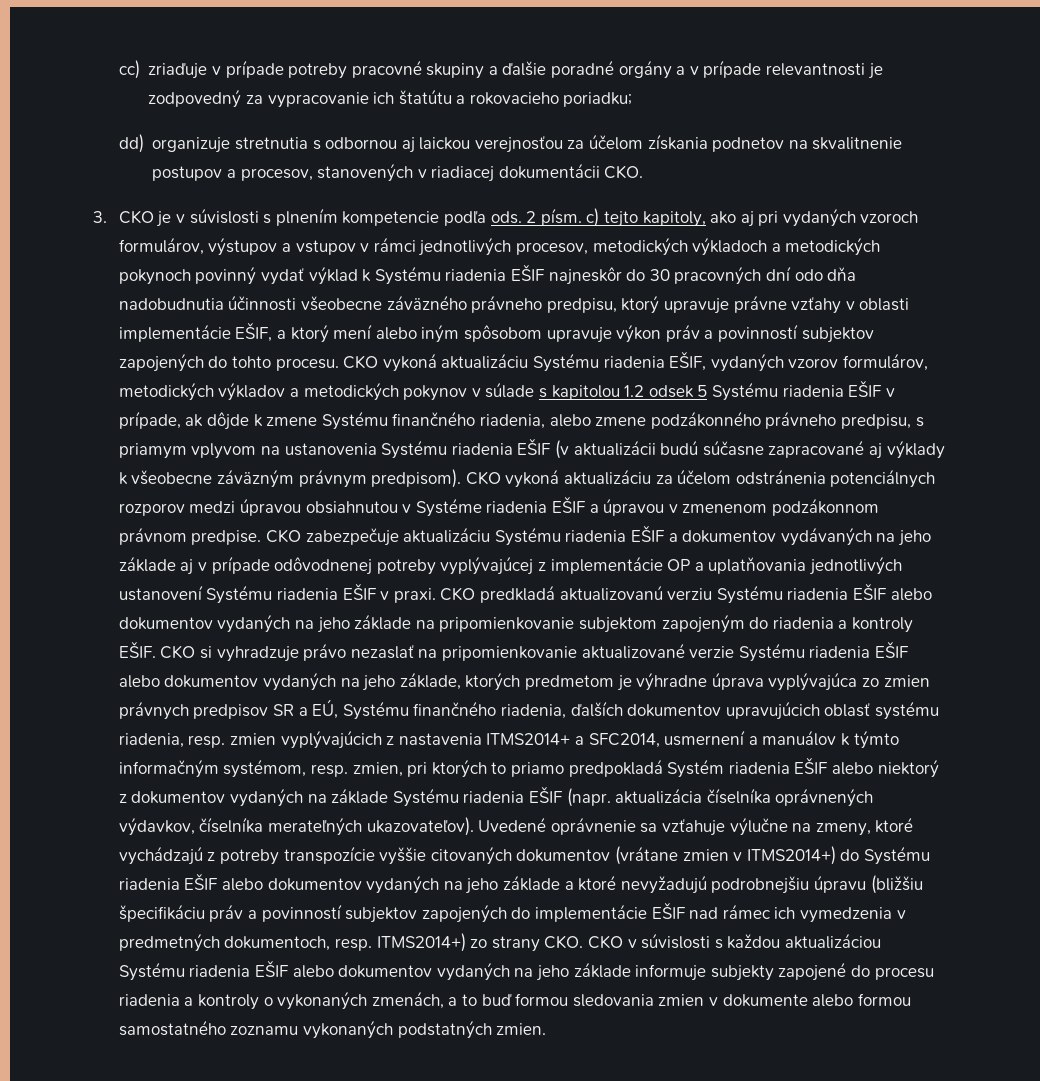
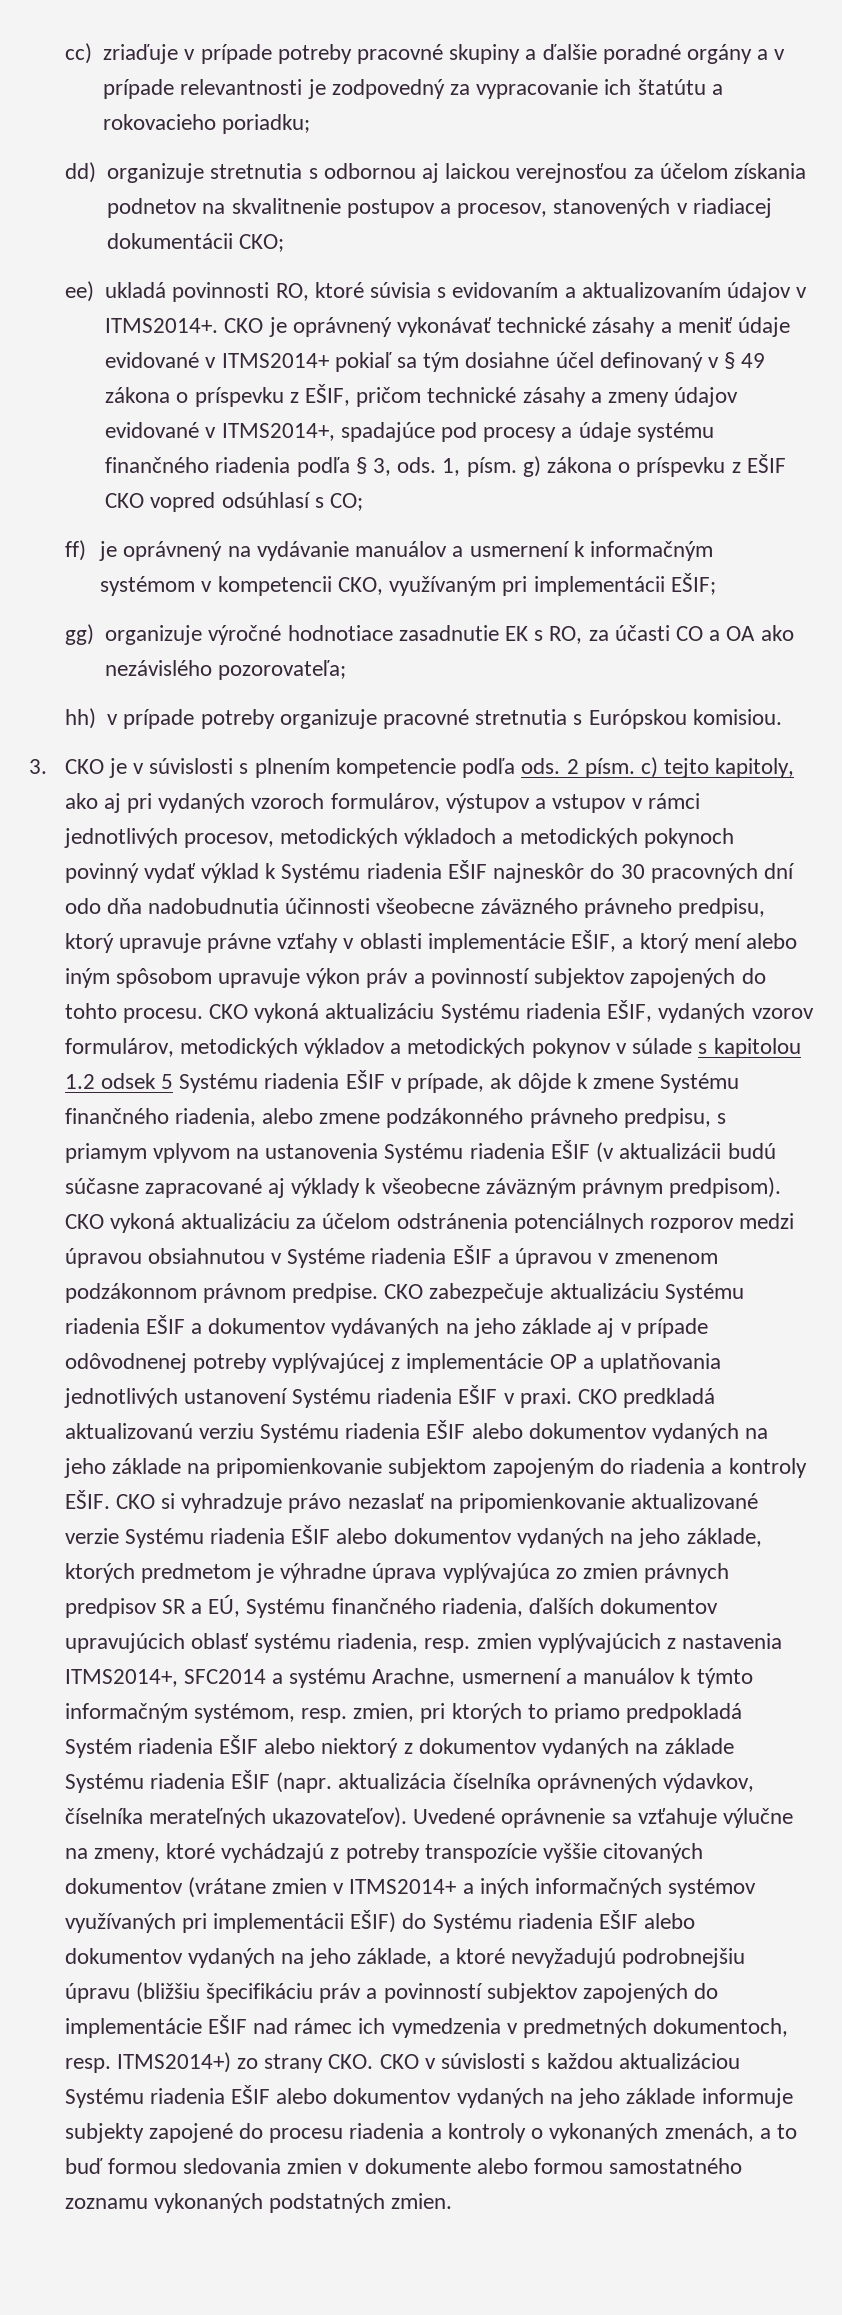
[604,165,644,179] CKO. -> [239,234,285,252] [64,281,808,302] [105,317,791,337] [105,352,766,372] [105,384,739,407] [105,422,714,442] [105,454,786,477] [105,492,363,512] [64,540,713,561] [100,573,716,596] [64,624,794,645] [105,660,347,680] [64,708,782,729] CKO; // ee) ukladá povinnosti RO, ktoré súvisia s evidovaním a aktualizovaním údajov v ITMS2014+. CKO je oprávnený vykonávať technické zásahy a meniť údaje evidované v ITMS2014+ pokiaľ sa tým dosiahne účel definovaný v § 49 zákona o príspevku z EŠIF, pričom technické zásahy a zmeny údajov evidované v ITMS2014+, spadajúce pod procesy a údaje systému finančného riadenia podľa § 3, ods. 1, písm. g) zákona o príspevku z EŠIF CKO vopred odsúhlasí s CO; // ff) je oprávnený na vydávanie manuálov a usmernení k informačným systémom v kompetencii CKO, využívaným pri implementácii EŠIF; // gg) organizuje výročné hodnotiace zasadnutie EK s RO, za účasti CO a OA ako nezávislého pozorovateľa; // hh) v prípade potreby organizuje pracovné stretnutia s Európskou komisiou.
[486,733,660,748] ITMS2014+ a SFC2014, -> [64,1668,456,1688] ITMS2014+, SFC2014 a systému Arachne,
[746,846,836,865] ITMS2014+) -> [349,1878,757,1898] [64,1910,397,1933] ITMS2014+ a iných informačných systémov využívaných pri implementácii EŠIF)
[502,875,560,891] základe -> [357,1948,433,1967] základe,

